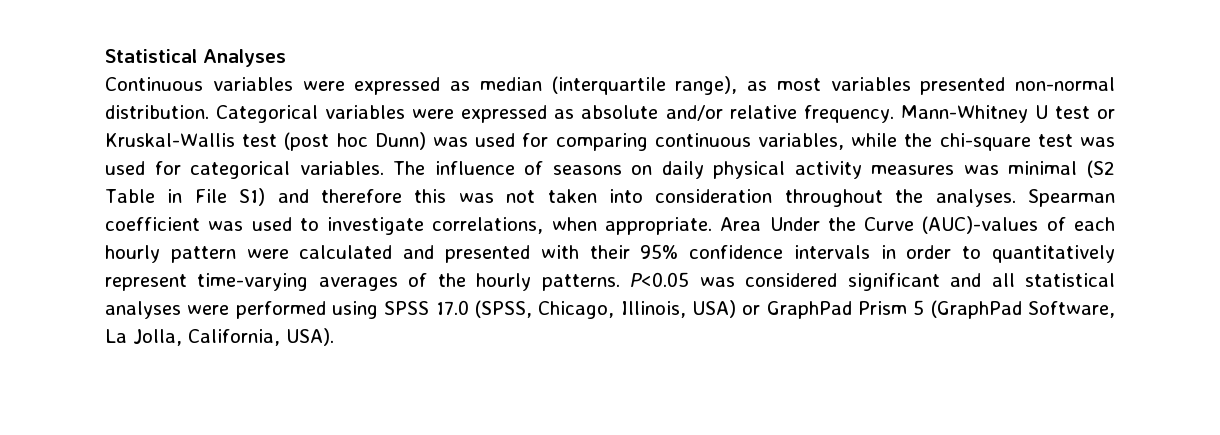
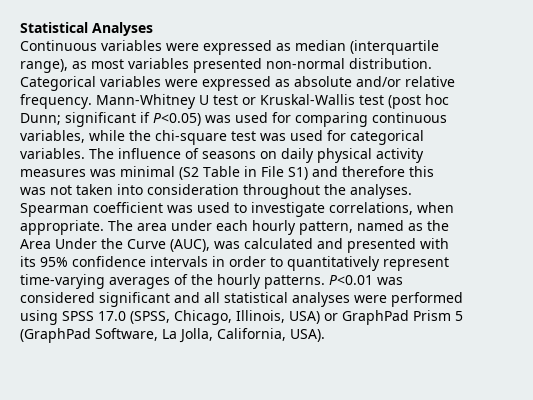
[374,132,426,150] Dunn) -> [20,112,201,127] Dunn; significant if P<0.05)
[720,216,1116,234] [105,245,289,263] Area Under the Curve (AUC)-values of each hourly pattern were -> [108,220,449,235] [20,238,240,252] The area under each hourly pattern, named as the Area Under the Curve (AUC), was
[589,245,630,259] their -> [20,256,36,267] its
[630,272,690,287] P<0.05 -> [329,275,373,285] P<0.01

